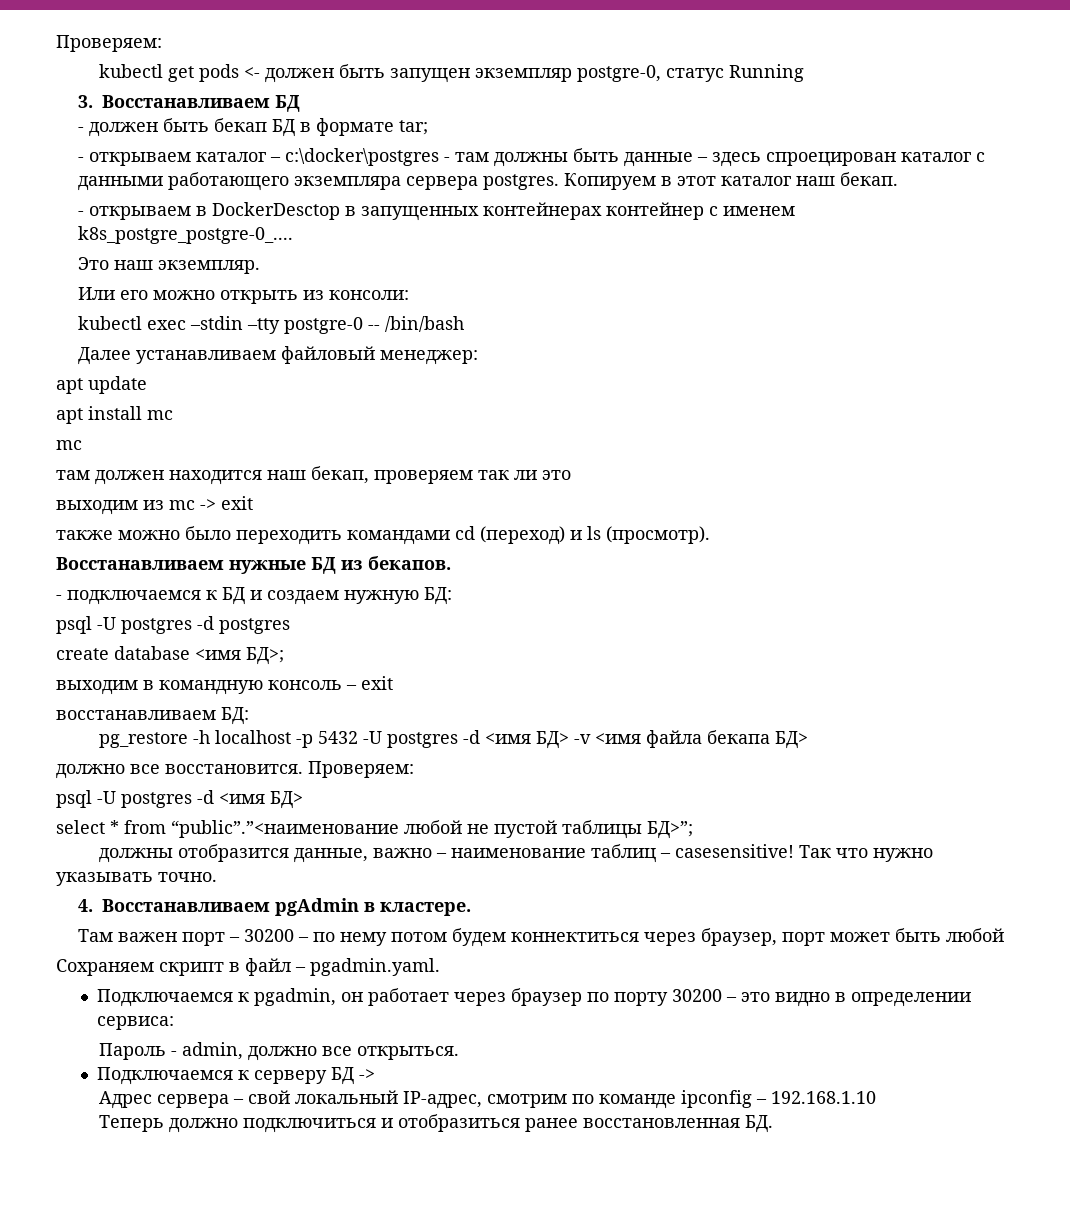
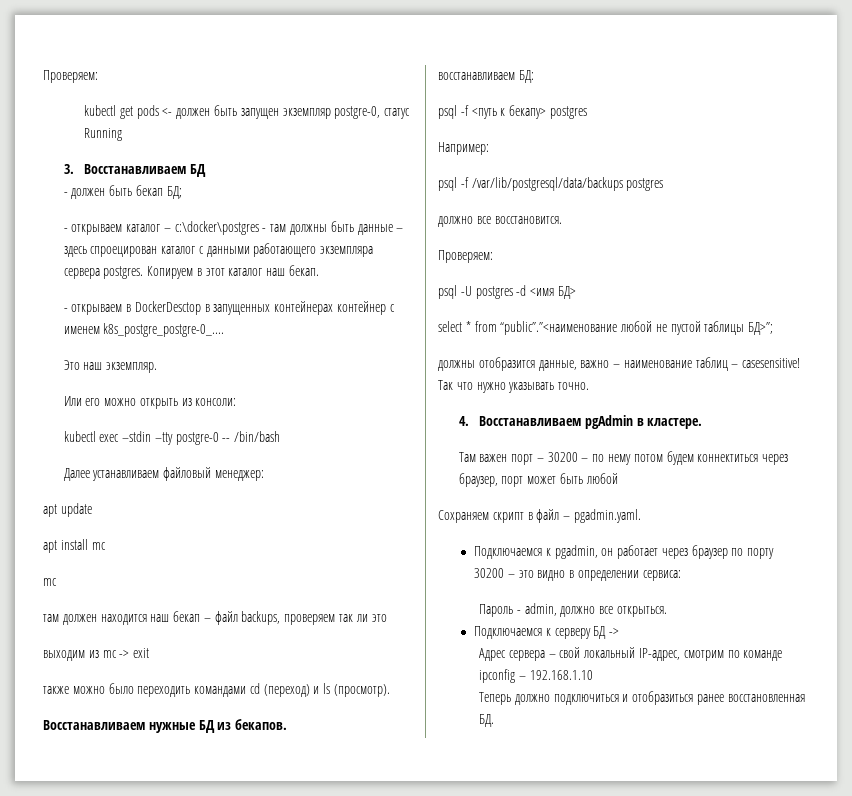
[271,118,428,137] БД в формате tar; -> [166,186,182,199] БД;
[311,466,369,484] бекап, -> [173,611,281,625] бекап – файл backups,
[56,587,452,605] [56,616,290,634] [56,646,284,665] [56,676,393,695] [56,707,249,725] [98,730,808,749] - подключаемся к БД и создаем нужную БД: // psql -U postgres -d postgres // create database <имя БД>; // выходим в командную консоль – exit // восстанавливаем БД: // pg_restore -h localhost -p 5432 -U postgres -d <имя БД> -v <имя файла бекапа БД> -> [438,70,534,83] [438,105,587,119] [438,142,489,155] [438,177,664,191] восстанавливаем БД: // psql -f <путь к бекапу> postgres // Например: // psql -f /var/lib/postgresql/data/backups postgres
(303, 769) none -> (562, 220) //

